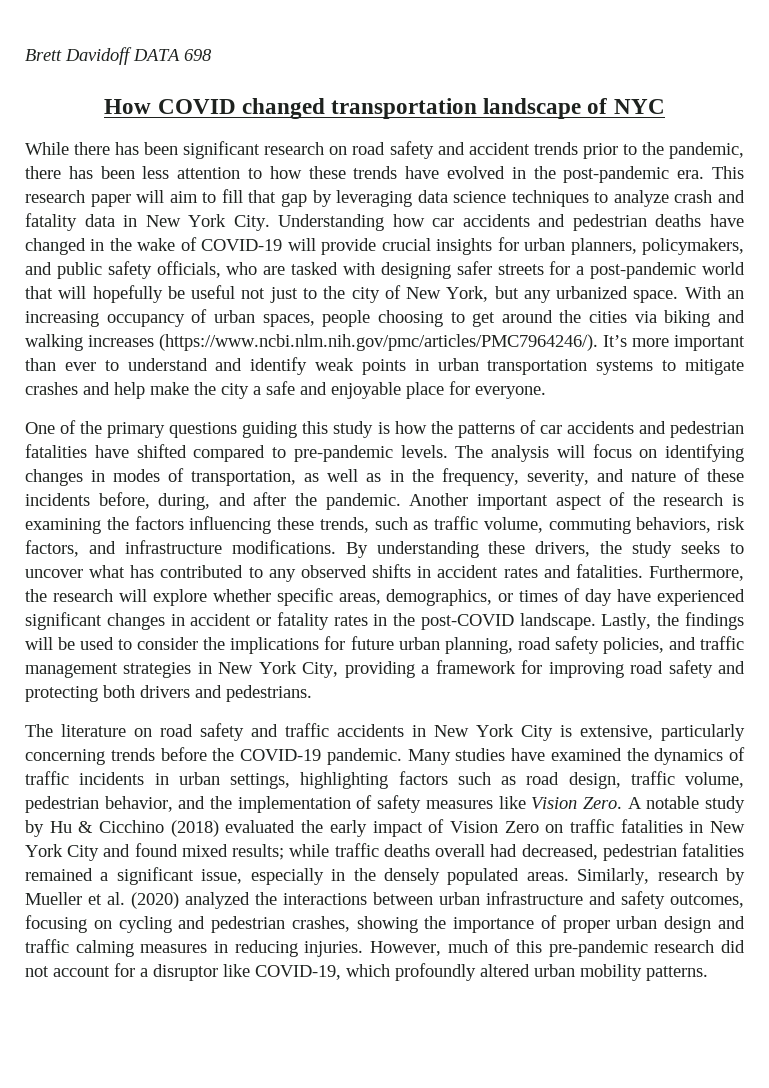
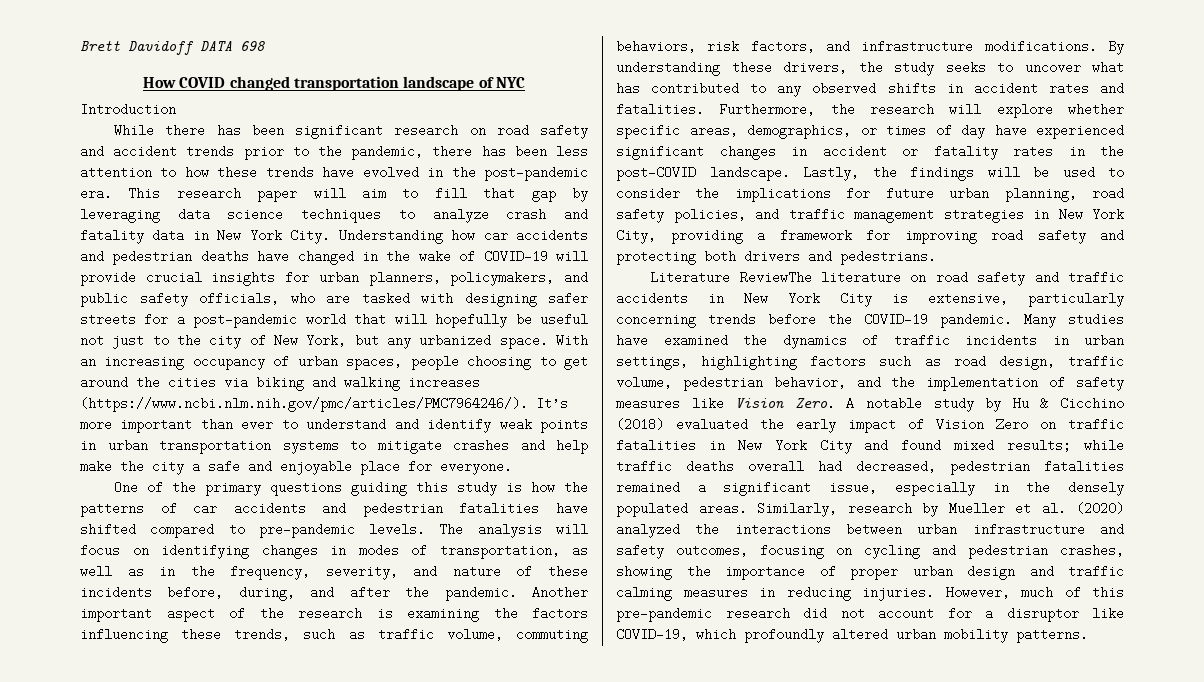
(665, 106) none -> [80,103,176,116] // Introduction
[25,724,53,737] The -> [650,271,812,284] Literature ReviewThe

